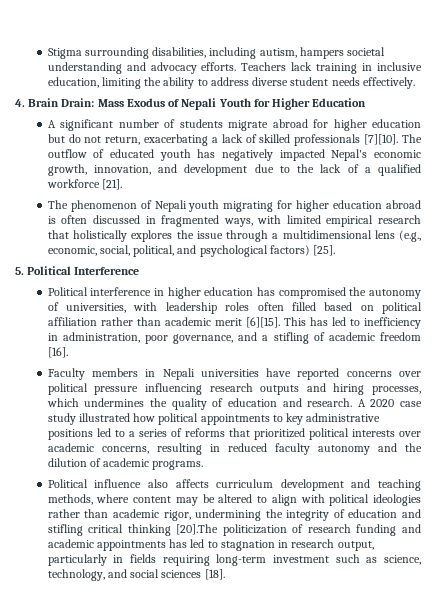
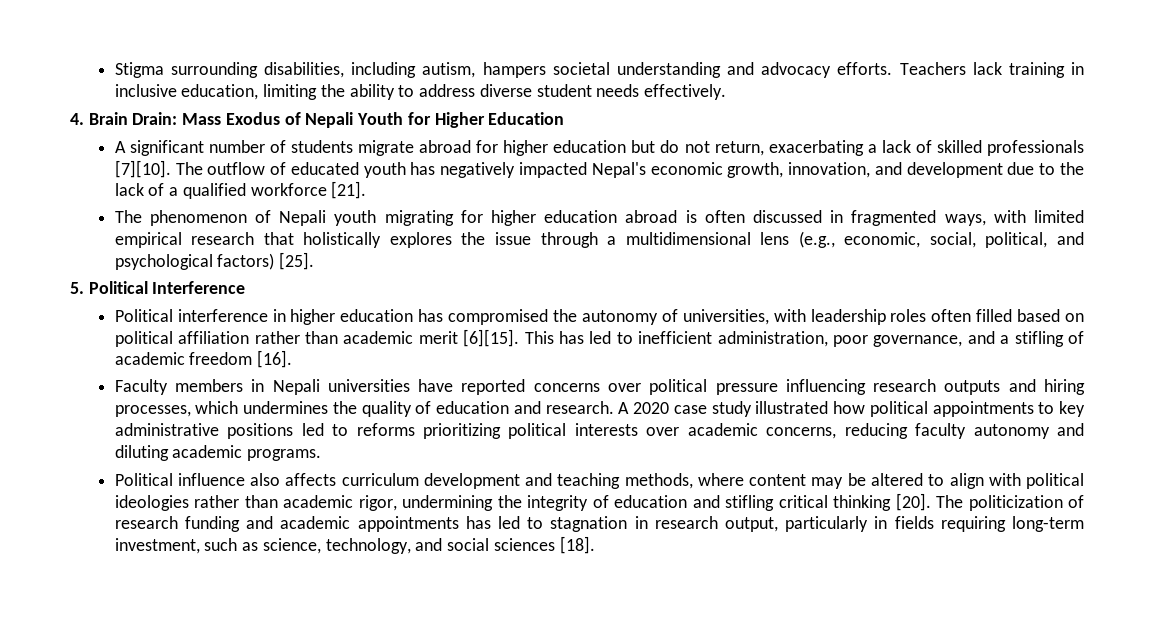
[364,317,421,329] [47,333,58,341] inefficiency in -> [638,331,713,344] inefficient
[128,428,305,440] a series of reforms that prioritized -> [356,423,501,439] reforms prioritizing
[156,443,422,455] [47,458,101,467] resulting in reduced faculty autonomy and the dilution of -> [844,423,1084,439] [114,445,169,461] reducing faculty autonomy and diluting
[176,524,219,535] [20].The -> [895,493,964,511] [20]. The
[273,555,330,563] investment -> [114,538,200,554] investment,

